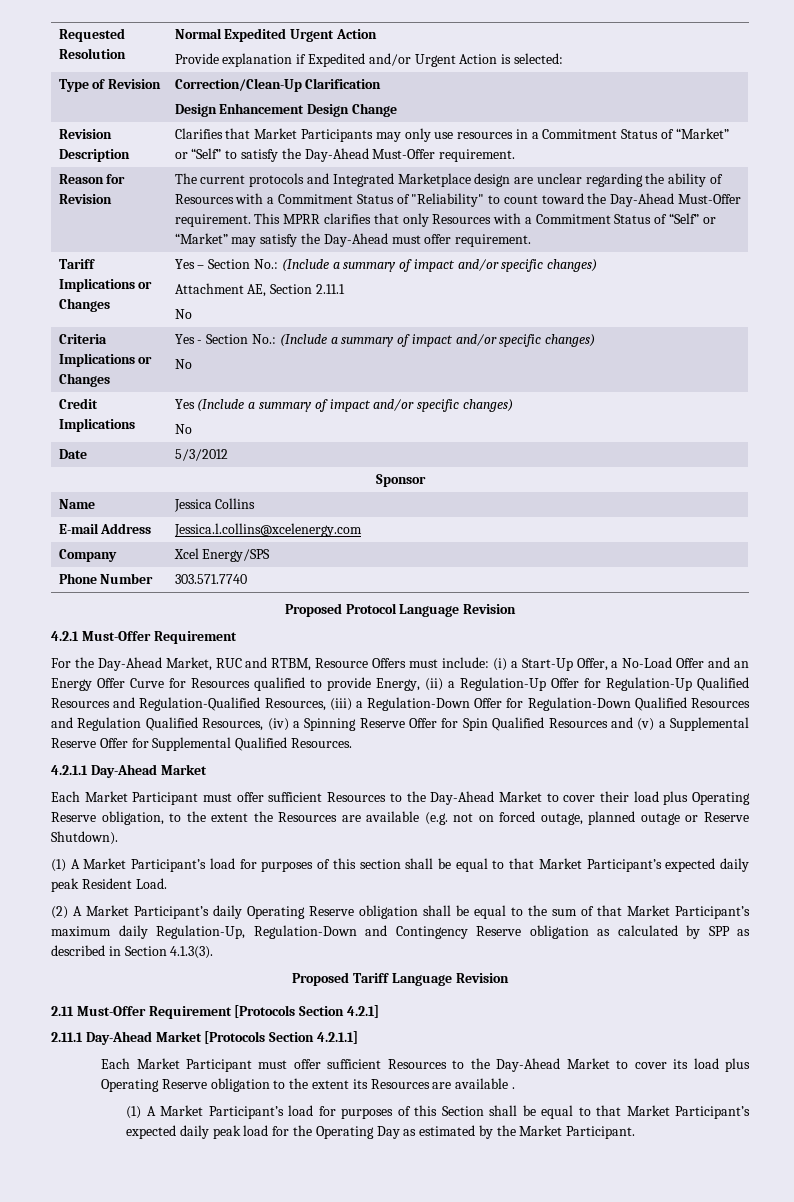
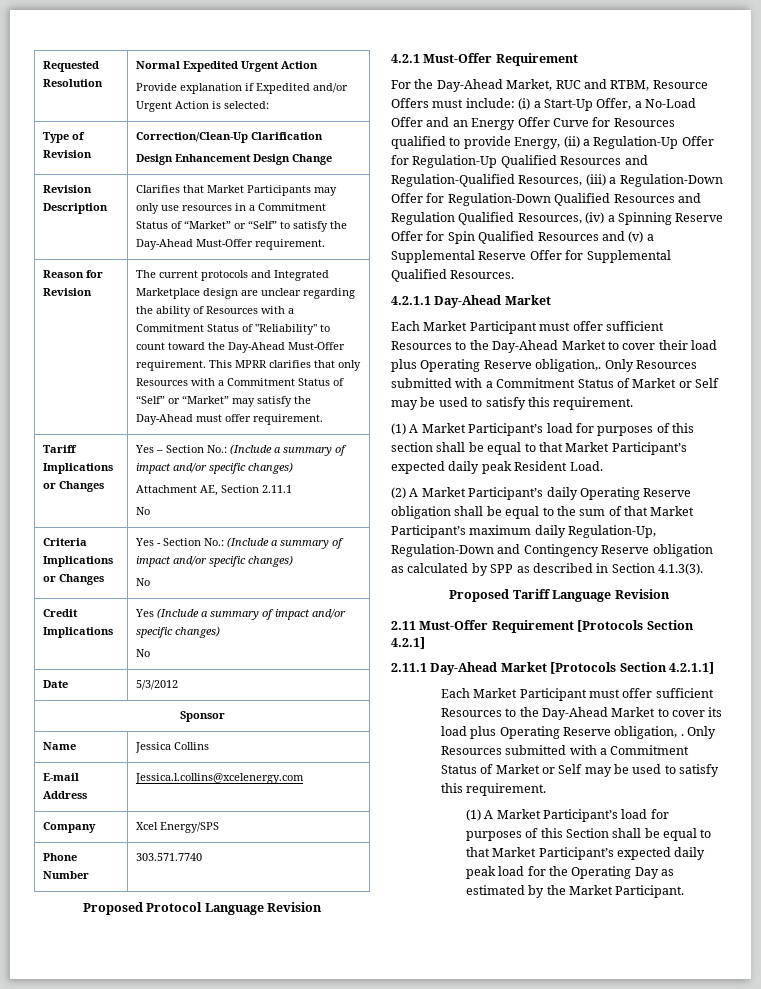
[101,811,749,825] [51,831,118,845] obligation, to the extent the Resources are available (e.g. not on forced outage, planned outage or Reserve Shutdown). -> [535,359,697,372] [391,378,719,388] [391,397,634,410] obligation,. Only Resources submitted with a Commitment Status of Market or Self may be used to satisfy this requirement.
[210,1078,515,1092] obligation to the extent its Resources are available . -> [614,726,717,739] [440,745,690,755] [440,764,720,777] [440,783,547,796] obligation, . Only Resources submitted with a Commitment Status of Market or Self may be used to satisfy this requirement.

